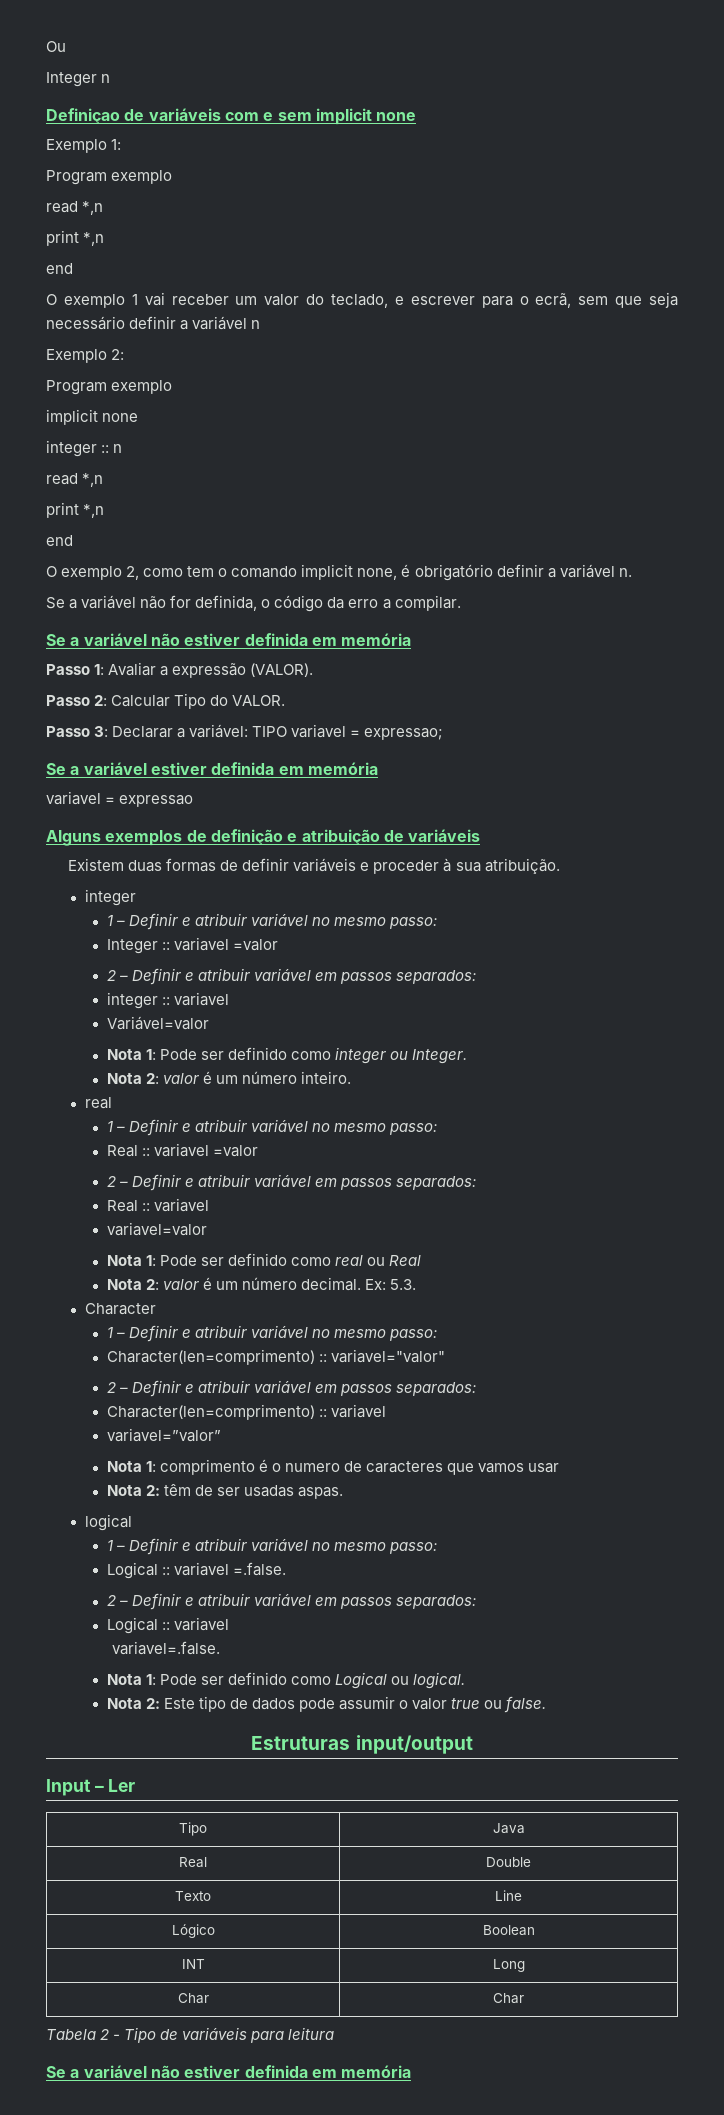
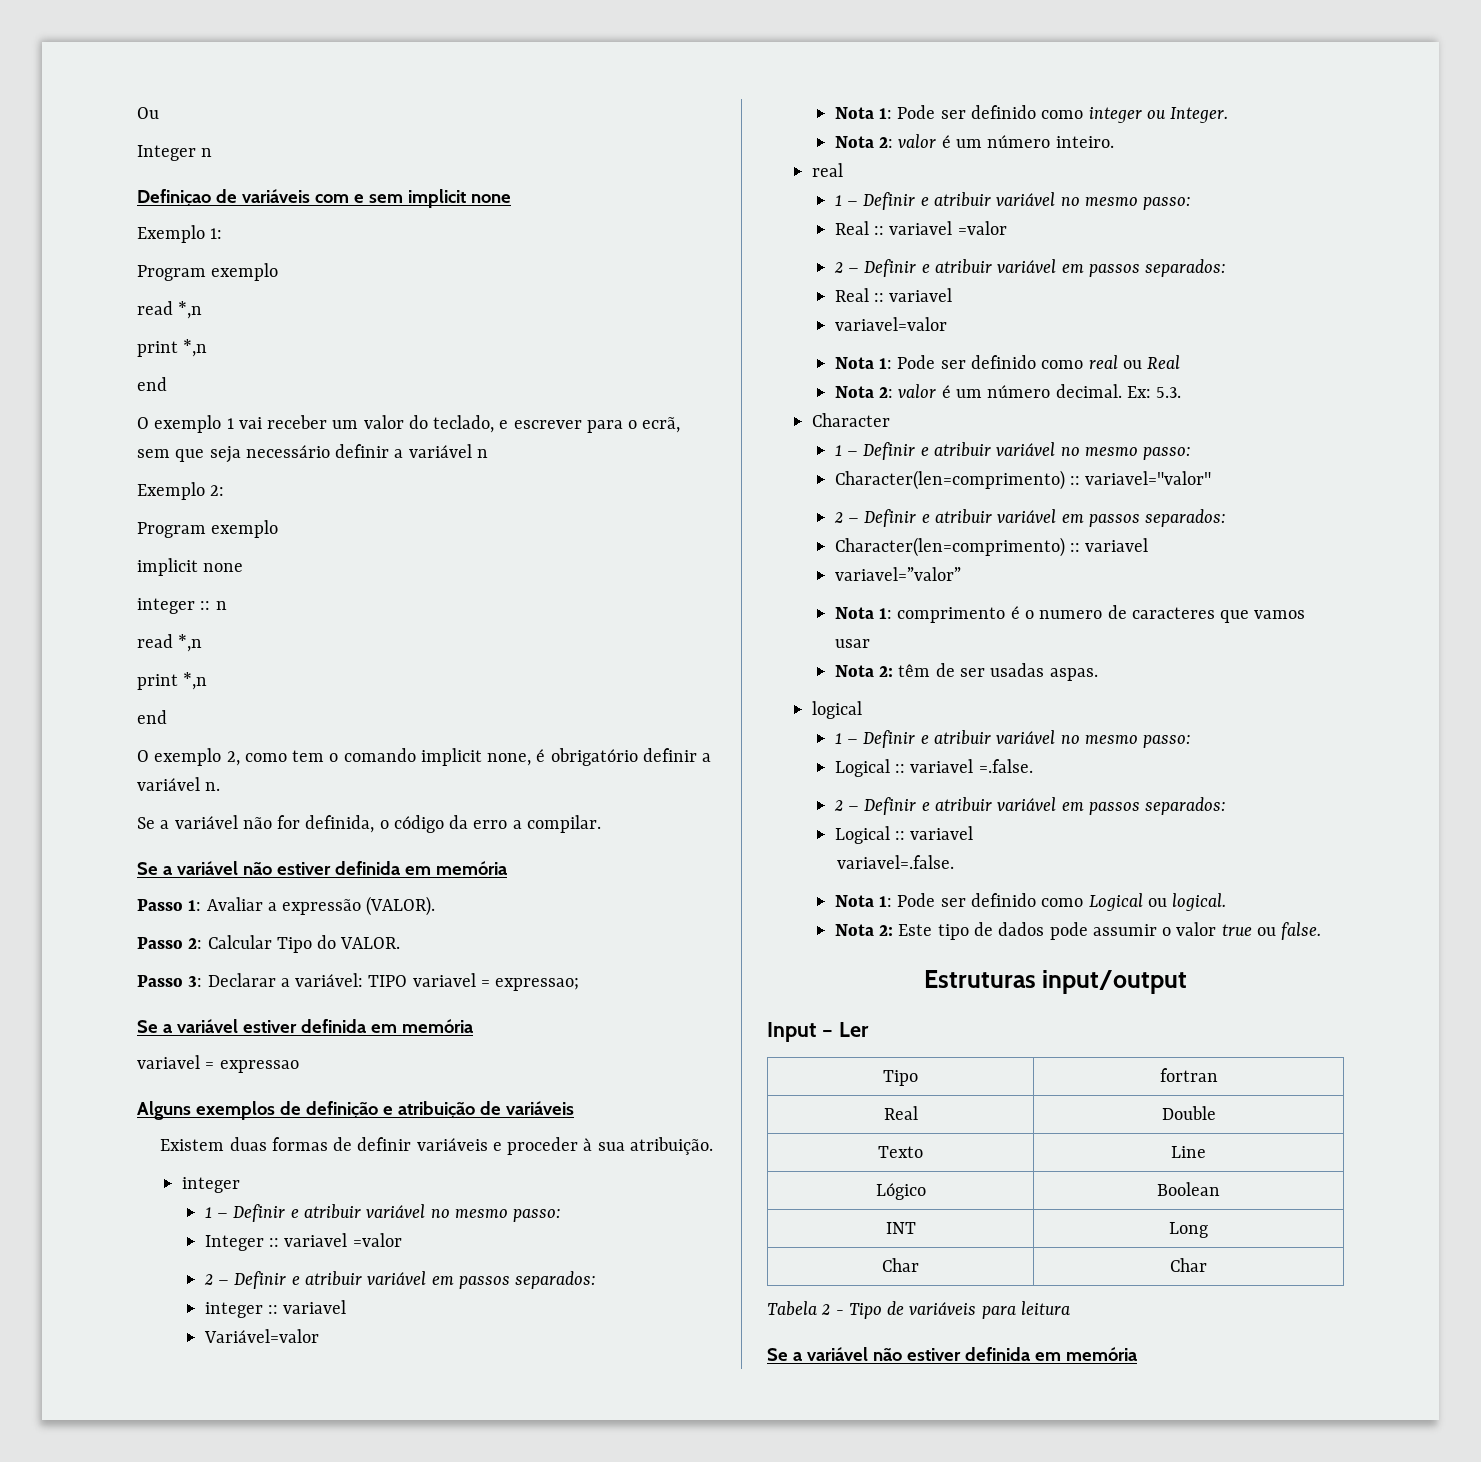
[492,1823,525,1834] Java -> [1159,1068,1218,1082] fortran

